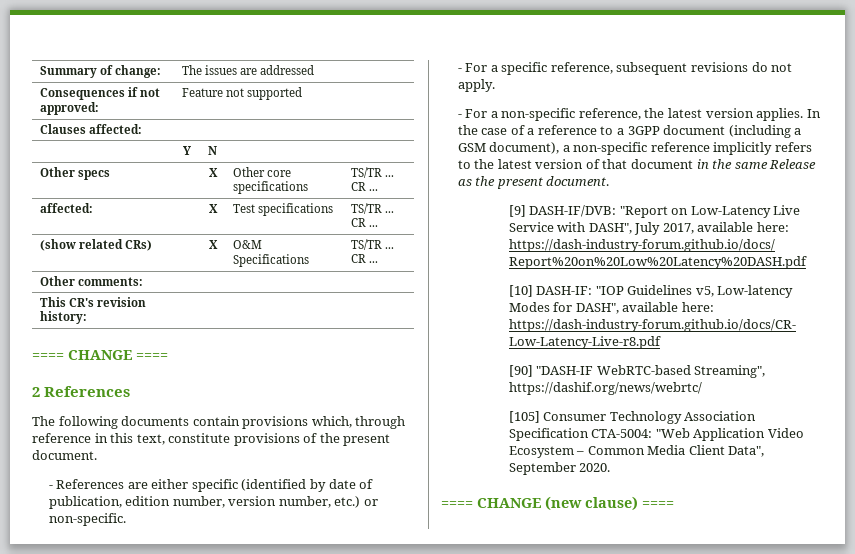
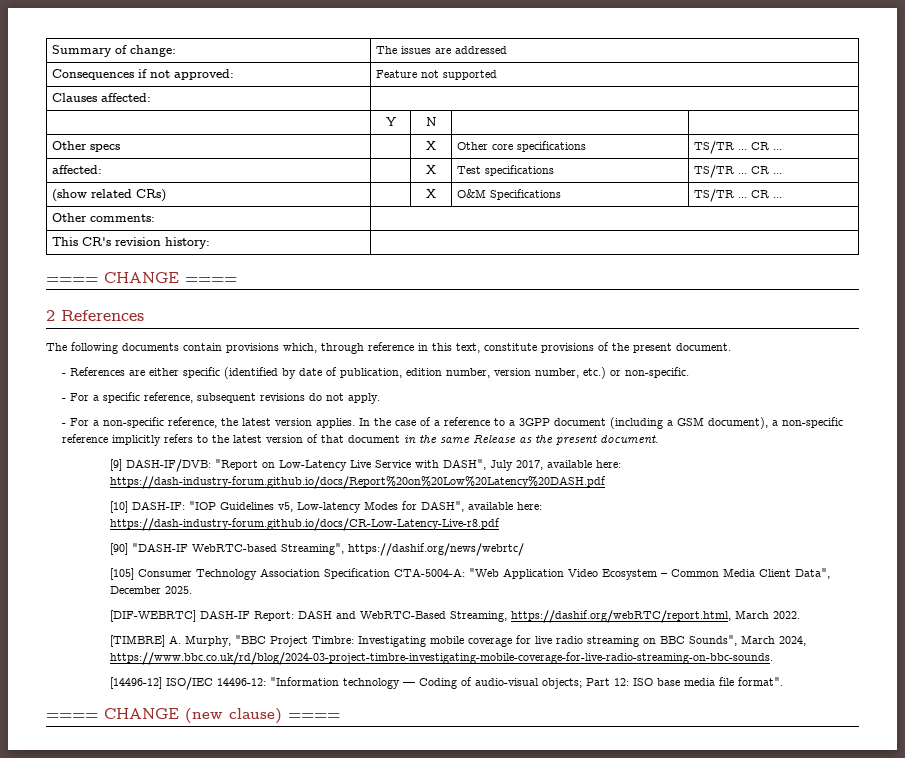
[591,429,653,438] CTA-5004: -> [393,568,465,577] CTA-5004-A:
[508,462,611,475] September 2020. -> [109,586,192,594] [109,610,800,623] [109,635,806,647] [109,652,773,665] [109,677,783,690] December 2025. // [DIF-WEBRTC] DASH-IF Report: DASH and WebRTC-Based Streaming, https://dashif.org/webRTC/report.html, March 2022. // [TIMBRE] A. Murphy, "BBC Project Timbre: Investigating mobile coverage for live radio streaming on BBC Sounds", March 2024, https://www.bbc.co.uk/rd/blog/2024-03-project-timbre-investigating-mobile-coverage-for-live-radio-streaming-on-bbc-sounds. // [14496-12] ISO/IEC 14496-12: "Information technology — Coding of audio-visual objects; Part 12: ISO base media file format".

